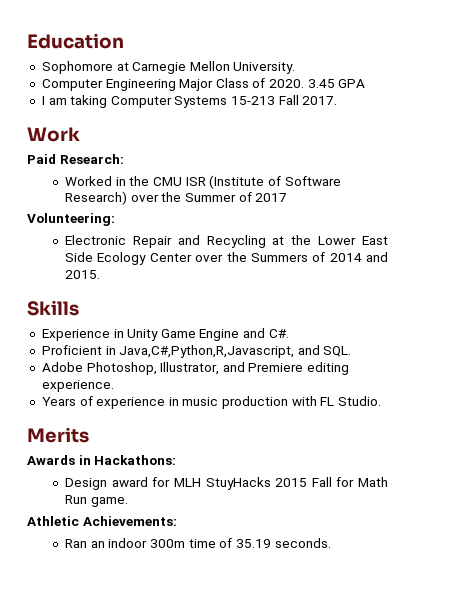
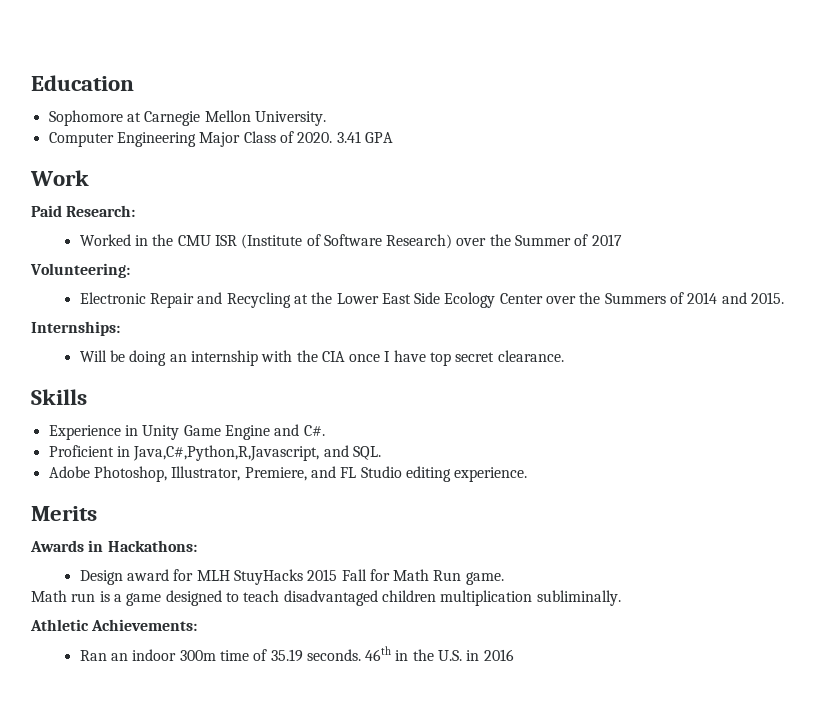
[307,79,335,88] 3.45 -> [336,131,361,143] 3.41
[41,95,338,108] // I am taking Computer Systems 15-213 Fall 2017. -> (393, 137) none
(101, 274) none -> [31,321,120,336] [79,350,564,366] // Internships: // Will be doing an internship with the CIA once I have top secret clearance.
[222,362,350,375] [41,380,114,392] [41,396,382,409] and Premiere editing experience. // Years of experience in music production with FL Studio. -> [244,466,528,482] Premiere, and FL Studio editing experience.
(128, 502) none -> [31,590,621,606] // Math run is a game designed to teach disadvantaged children multiplication subliminally.
(331, 543) none -> [365,646,514,661] 46th in the U.S. in 2016

